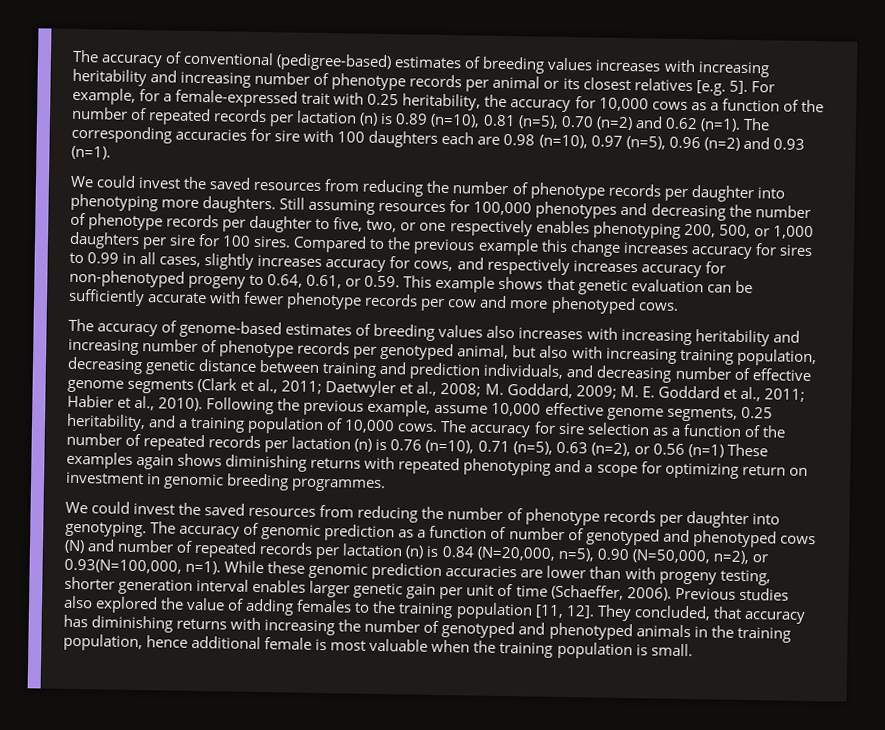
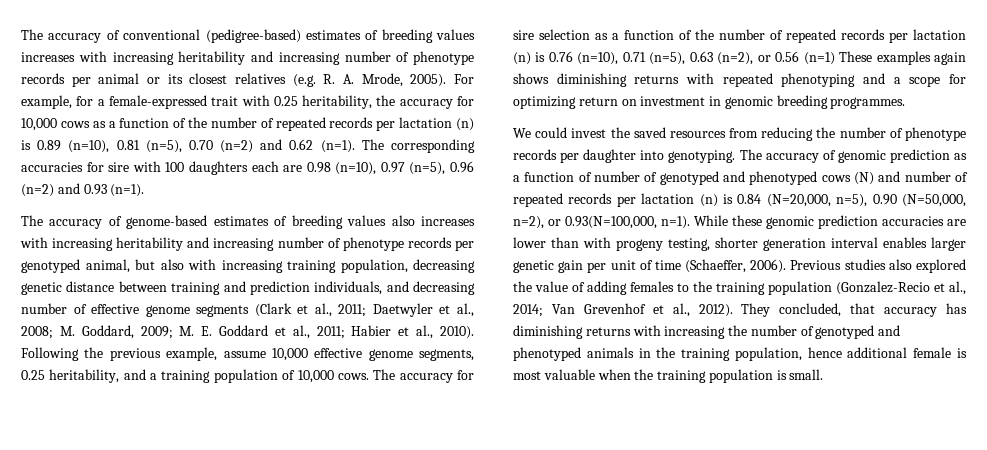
[695,80,748,96] [e.g. 5]. -> [292,73,447,87] (e.g. R. A. Mrode, 2005).
[70,175,785,203] [70,193,811,221] [70,212,814,240] [69,231,813,260] [69,252,726,278] [69,269,753,296] [68,288,679,315] // We could invest the saved resources from reducing the number of phenotype records per daughter into phenotyping more daughters. Still assuming resources for 100,000 phenotypes and decreasing the number of phenotype records per daughter to five, two, or one respectively enables phenotyping 200, 500, or 1,000 daughters per sire for 100 sires. Compared to the previous example this change increases accuracy for sires to 0.99 in all cases, slightly increases accuracy for cows, and respectively increases accuracy for non-phenotyped progeny to 0.64, 0.61, or 0.59. This example shows that genetic evaluation can be sufficiently accurate with fewer phenotype records per cow and more phenotyped cows. -> (145, 190) none
[534,604,595,619] [11, 12]. -> [836,281,966,295] [513,303,733,317] (Gonzalez-Recio et al., 2014; Van Grevenhof et al., 2012).

